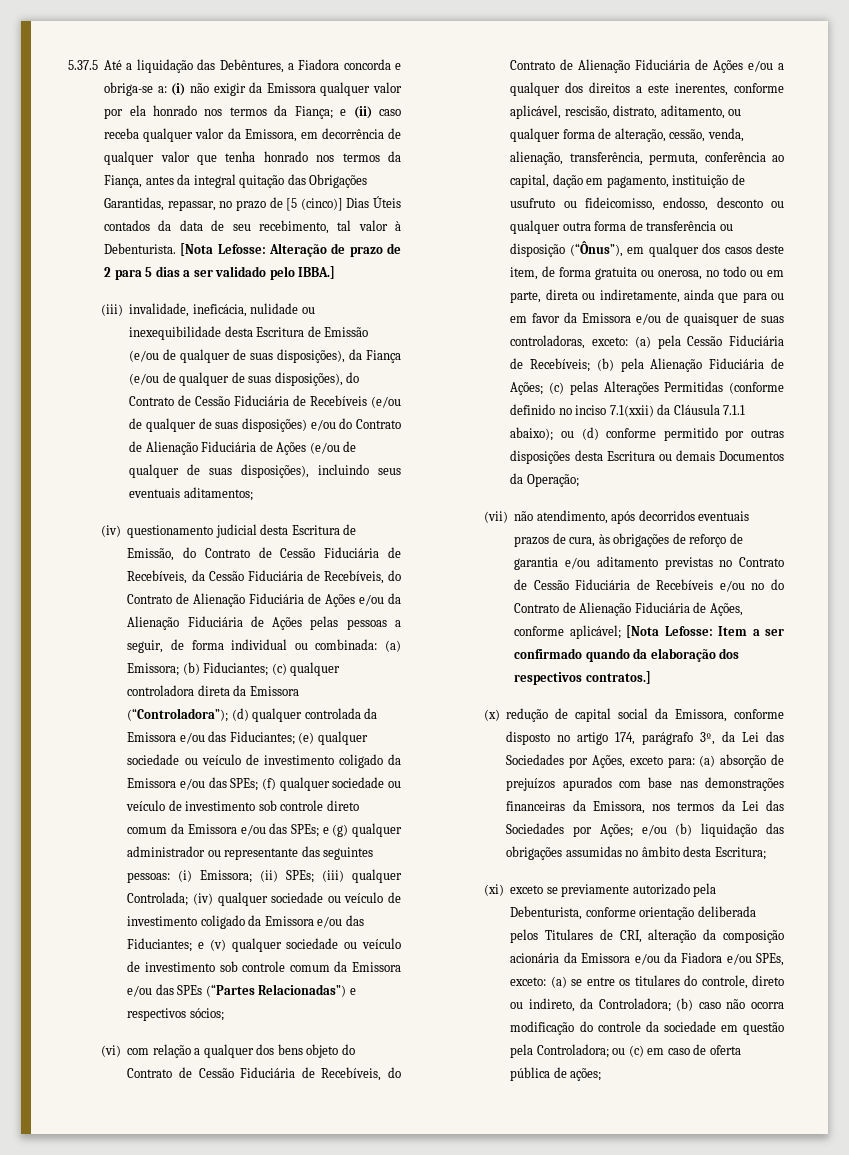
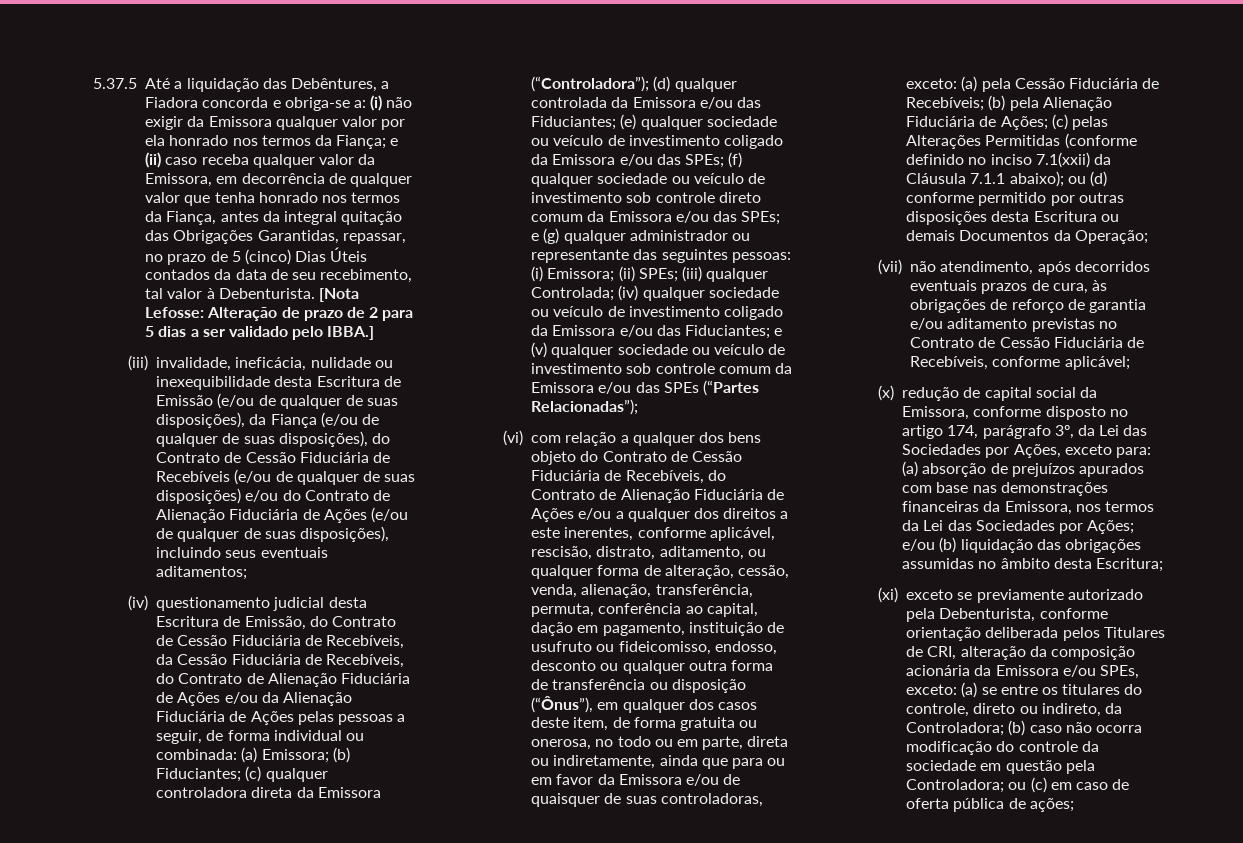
[286,198,343,211] [5 (cinco)] -> [231,249,291,265] 5 (cinco)
[258,984,356,997] [127,1008,224,1021] Relacionadas”) e respectivos sócios; -> [531,399,639,415] Relacionadas”);
[656,579,784,592] [514,602,743,616] [514,625,784,639] [514,648,740,662] [514,671,651,685] Recebíveis e/ou no do Contrato de Alienação Fiduciária de Ações, conforme aplicável; [Nota Lefosse: Item a ser confirmado quando da elaboração dos respectivos contratos.] -> [910,356,1130,370] Recebíveis, conforme aplicável;
[663,952,752,965] da Fiadora e/ou -> (1096, 671) none

